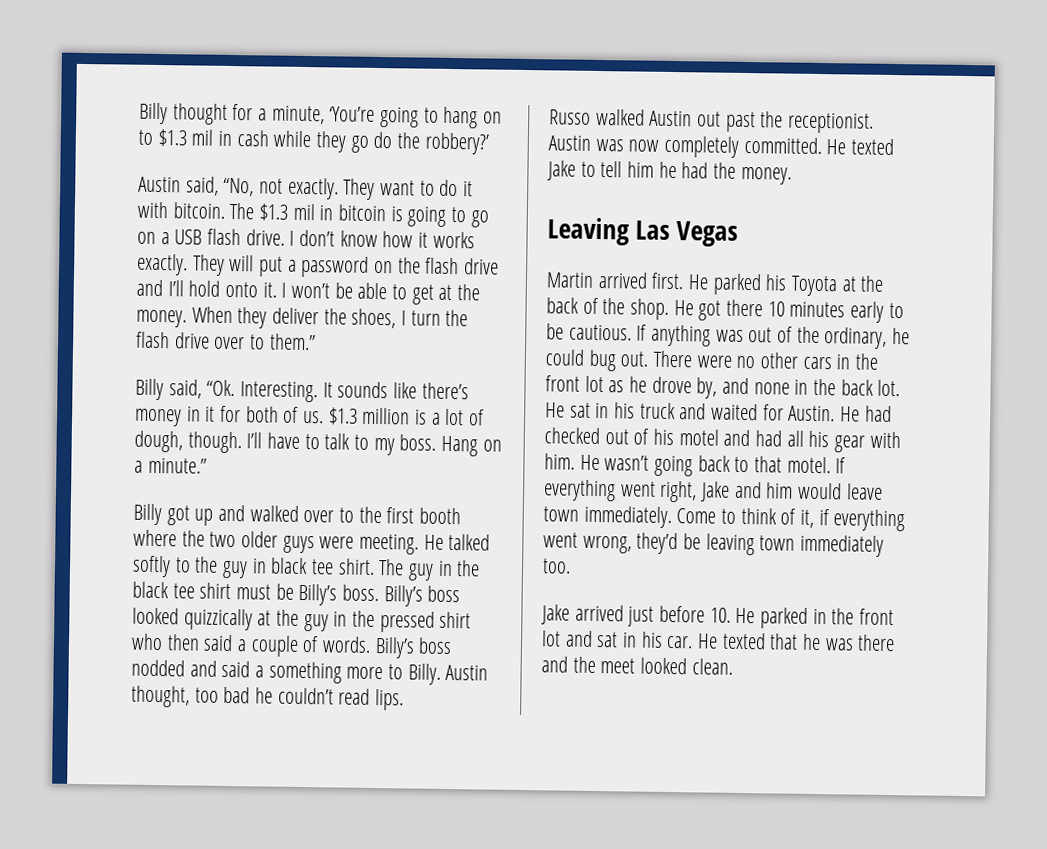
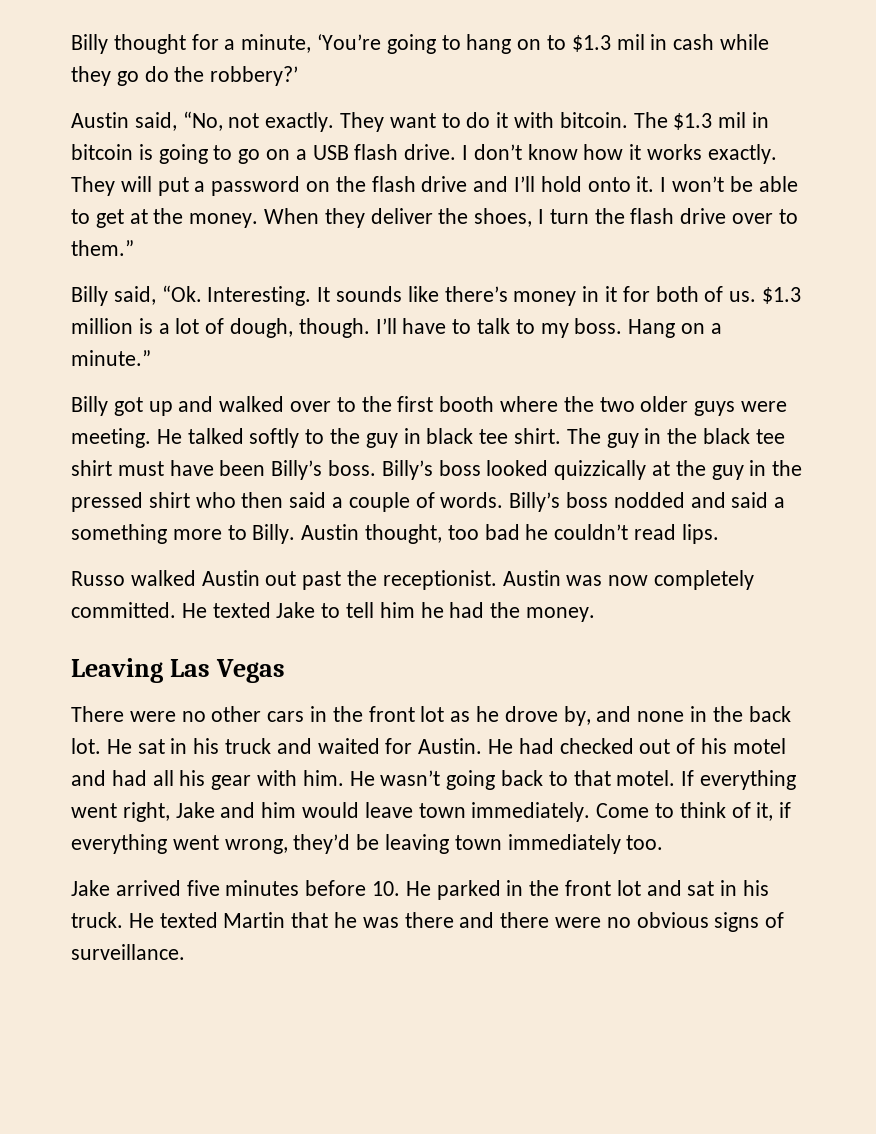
[275,583,294,600] be -> [169,460,266,476] have been
[546,272,885,297] [546,297,904,323] [546,323,911,349] [545,349,650,372] Martin arrived first. He parked his Toyota at the back of the shop. He got there 10 minutes early to be cautious. If anything was out of the ordinary, he could bug out. -> (286, 671) none
[627,606,655,627] just -> [186,880,300,896] five minutes
[666,632,766,650] car. He texted -> [71,912,286,928] truck. He texted Martin
[572,656,733,675] the meet looked clean. -> [500,912,785,932] [71,944,185,960] there were no obvious signs of surveillance.

